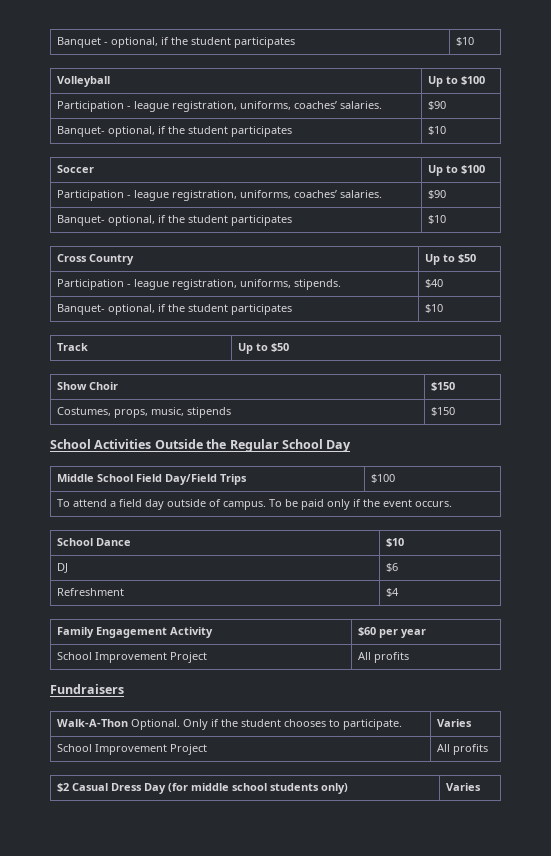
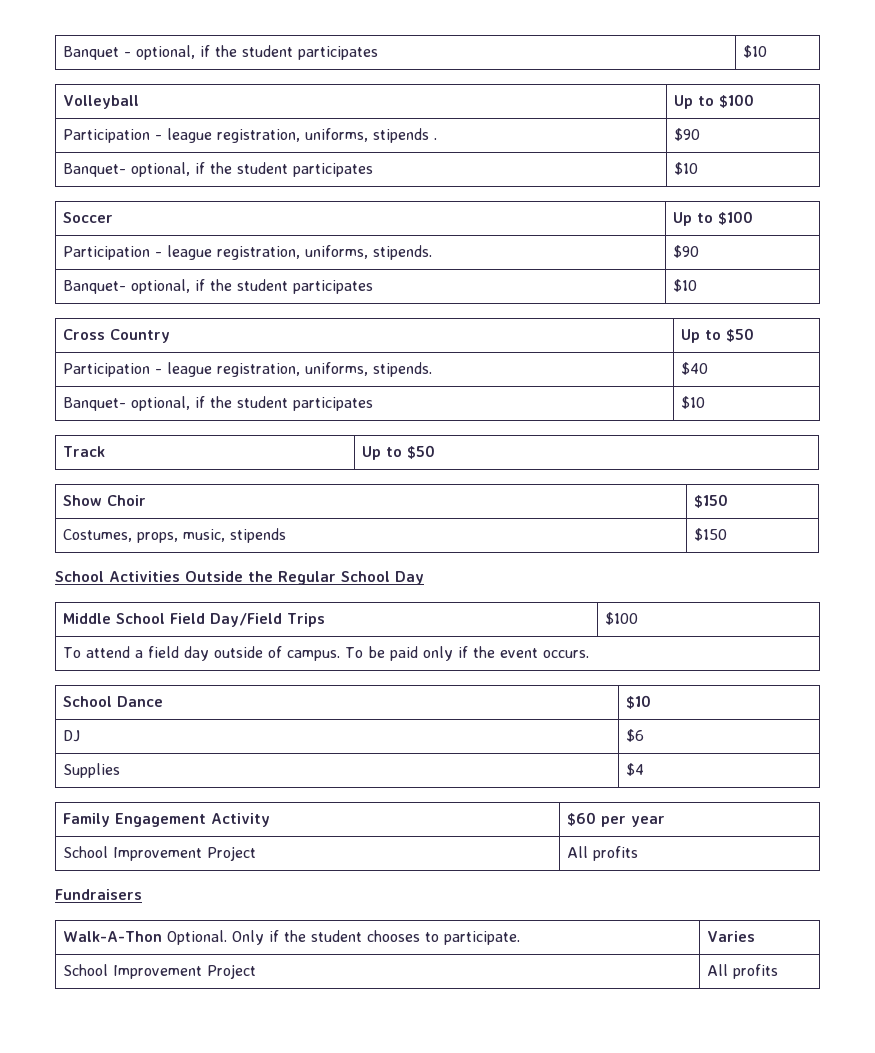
[293,101,382,109] coaches’ salaries. -> [372,128,437,143] stipends .
[293,190,382,198] coaches’ salaries. -> [372,245,432,260] stipends.
[56,588,124,596] Refreshment -> [62,763,120,778] Supplies
[56,783,348,794] [445,783,481,791] // $2 Casual Dress Day (for middle school students only) | Varies -> (778, 971) none

